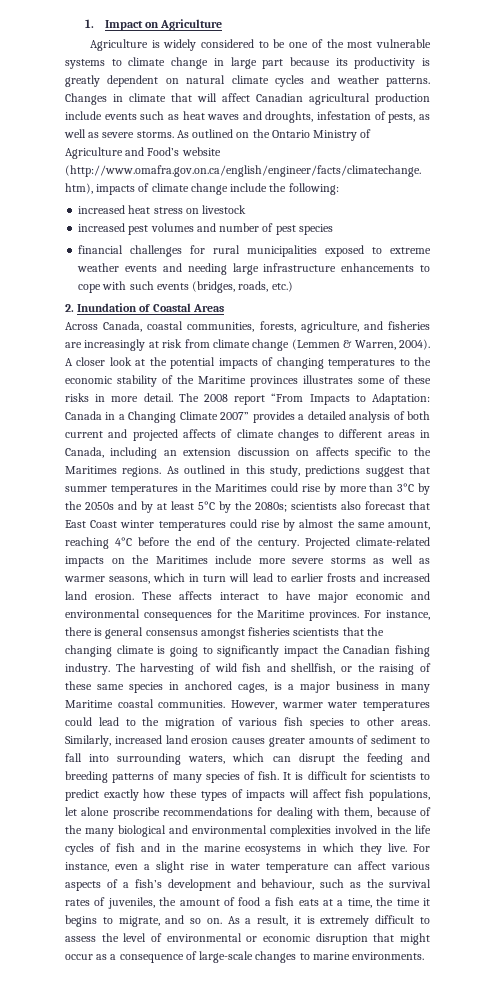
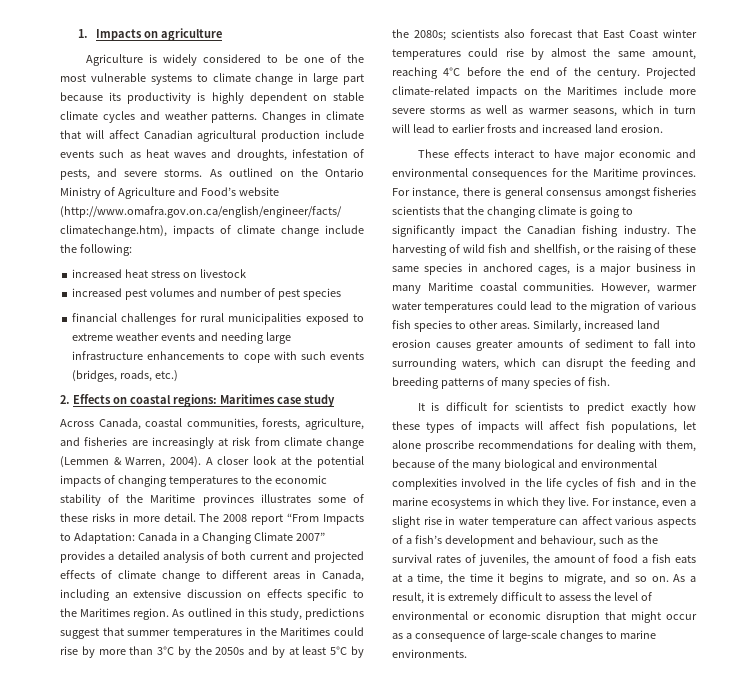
[104,19,223,31] Impact on Agriculture -> [96,28,223,41] Impacts on agriculture
[65,75,100,87] greatly -> [211,92,244,104] highly
[186,75,226,84] natural -> [333,92,364,101] stable
[418,114,430,120] [64,129,100,138] as well as -> [97,168,118,177] and
[77,303,224,312] Inundation of Coastal Areas -> [72,394,335,407] Effects on coastal regions: Maritimes case study
[182,429,319,441] affects of climate changes -> [60,570,200,582] effects of climate change
[183,448,232,456] extension -> [133,589,182,598] extensive
[315,447,349,456] affects -> [266,589,302,598] effects
[122,466,162,477] regions. -> [133,608,170,620] region.
[142,591,213,600] These affects -> [417,149,489,158] // These effects
(279, 775) none -> (610, 381) //

